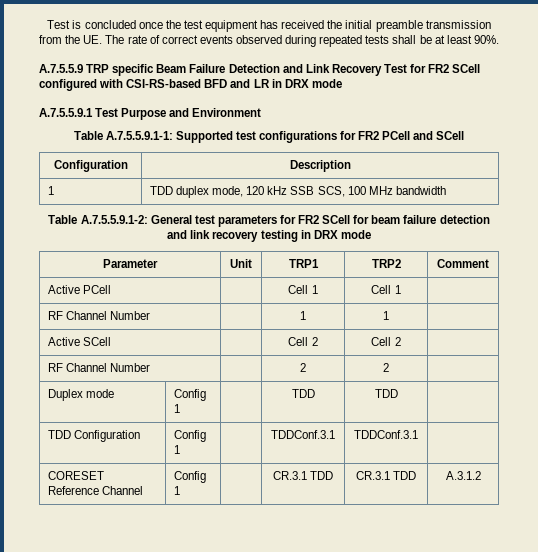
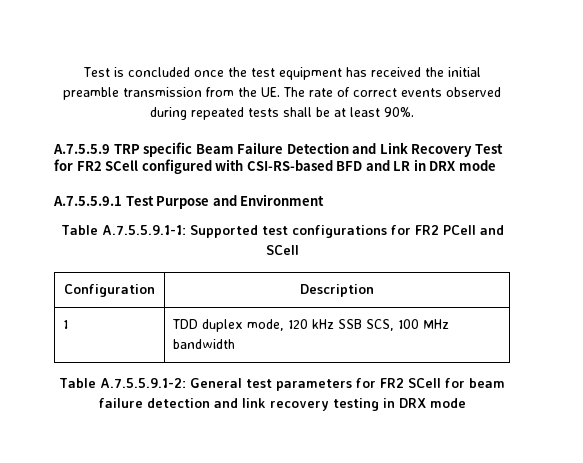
[103,259,158,268] [230,259,252,268] [288,259,319,268] [371,259,401,268] [437,259,489,268] [47,285,112,294] [288,285,318,294] [371,285,401,294] [47,311,151,320] [300,311,306,320] [383,311,389,320] [47,337,112,346] [288,337,318,346] [371,337,401,346] [47,363,151,372] [300,363,306,372] [383,363,389,372] [47,389,115,401] [173,389,206,401] [173,404,180,413] [291,389,315,398] [374,389,398,398] [47,430,141,442] [173,430,206,442] [173,445,180,454] [271,430,335,439] [354,430,418,439] [47,471,104,480] [47,486,144,495] [173,471,206,483] [173,486,180,495] [272,471,334,480] [355,471,417,480] [445,471,481,480] // Parameter | Unit | TRP1 | TRP2 | Comment // Active PCell | | Cell 1 | Cell 1 | // RF Channel Number | | 1 | 1 | // Active SCell | | Cell 2 | Cell 2 | // RF Channel Number | | 2 | 2 | // Duplex mode | Config 1 | | TDD | TDD | // TDD Configuration | Config 1 | | TDDConf.3.1 | TDDConf.3.1 | // CORESET Reference Channel | Config 1 | | CR.3.1 TDD | CR.3.1 TDD | A.3.1.2 -> (466, 403) none

